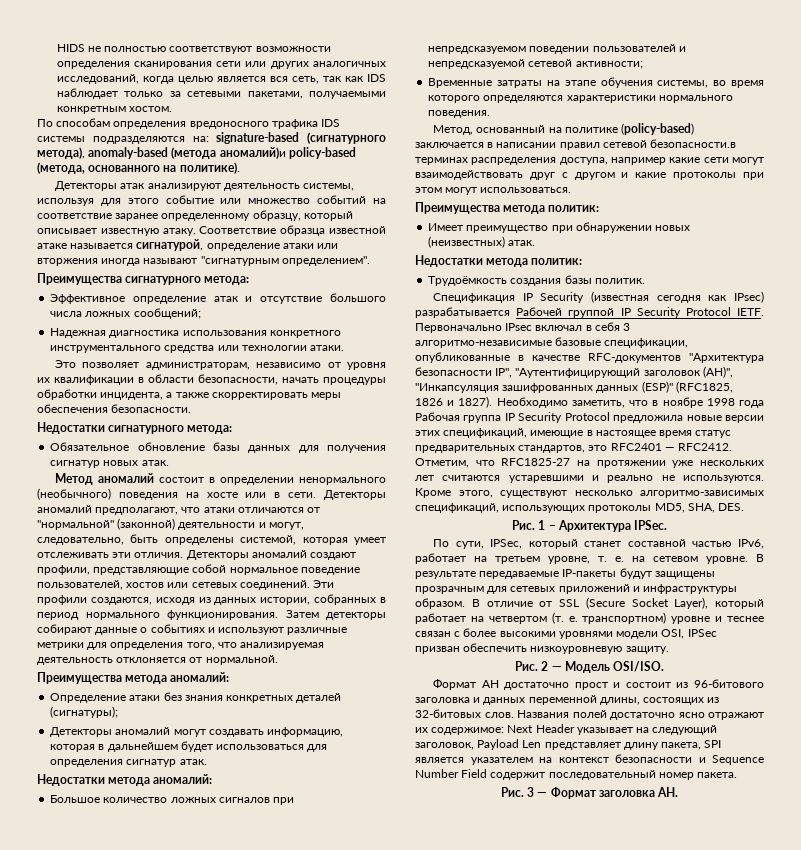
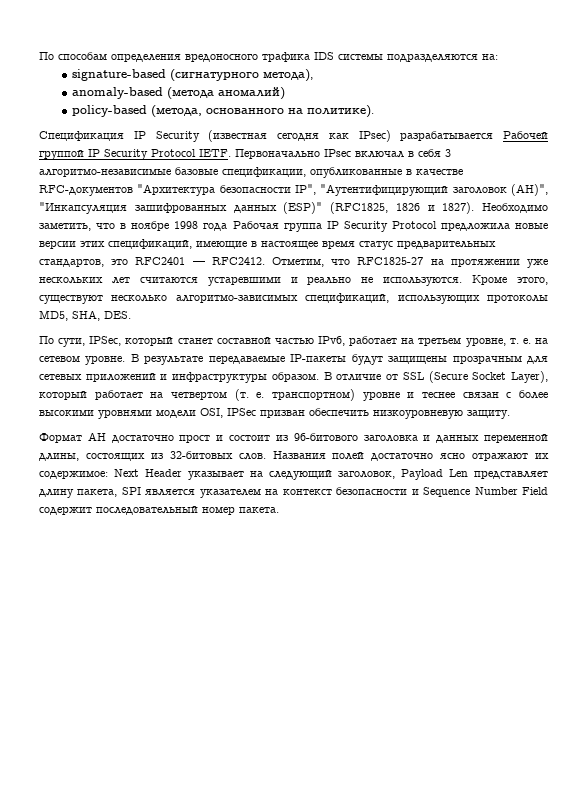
[56,44,331,54] [56,61,386,69] [56,74,386,84] [56,88,386,99] [56,106,172,114] HIDS не полностью соответствуют возможности определения сканирования сети или других аналогичных исследований, когда целью является вся сеть, так как IDS наблюдает только за сетевыми пакетами, получаемыми конкретным хостом. // -> (39, 56) none
(209, 139) none -> (498, 57) //
(85, 153) none -> (314, 75) //
[219,147,286,159] аномалий)и -> [218,87,286,100] аномалий) //
[55,181,355,191] [37,195,386,206] [37,210,353,221] [37,225,387,236] [37,239,339,251] [37,256,370,266] [37,273,250,285] [50,293,386,304] [50,308,201,319] [50,328,341,338] [50,345,345,353] [55,360,386,370] [37,374,386,385] [37,389,342,400] [37,404,192,413] [37,422,233,434] [50,442,387,453] [50,460,169,468] [55,473,386,485] [37,488,386,500] [37,505,321,515] [37,518,304,530] [37,534,386,545] [37,550,357,560] [37,564,360,575] [37,580,335,590] [37,594,386,605] [37,610,386,620] [37,624,348,635] [37,642,325,650] [37,655,278,665] [37,672,230,684] [50,692,342,703] [50,706,119,718] [50,727,344,737] [50,741,328,752] [50,759,207,767] [37,774,213,786] [50,795,295,805] [428,44,686,54] [428,59,643,69] [428,77,764,88] [428,95,733,103] [428,110,491,118] [433,123,695,135] [415,139,737,150] [415,157,764,165] [415,170,764,180] [415,187,572,195] [415,202,600,214] [428,222,691,233] [428,236,536,248] [415,255,583,267] [428,275,645,286] // Детекторы атак анализируют деятельность системы, используя для этого событие или множество событий на соответствие заранее определенному образцу, который описывает известную атаку. Соответствие образца известной атаке называется сигнатурой, определение атаки или вторжения иногда называют "сигнатурным определением". // Преимущества сигнатурного метода: // Эффективное определение атак и отсутствие большого числа ложных сообщений; // Надежная диагностика использования конкретного инструментального средства или технологии атаки. // Это позволяет администраторам, независимо от уровня их квалификации в области безопасности, начать процедуры обработки инцидента, а также скорректировать меры обеспечения безопасности. // Недостатки сигнатурного метода: // Обязательное обновление базы данных для получения сигнатур новых атак. // Метод аномалий состоит в определении ненормального (необычного) поведения на хосте или в сети. Детекторы аномалий предполагают, что атаки отличаются от "нормальной" (законной) деятельности и могут, следовательно, быть определены системой, которая умеет отслеживать эти отличия. Детекторы аномалий создают профили, представляющие собой нормальное поведение пользователей, хостов или сетевых соединений. Эти профили создаются, исходя из данных истории, собранных в период нормального функционирования. Затем детекторы собирают данные о событиях и используют различные метрики для определения того, что анализируемая деятельность отклоняется от нормальной. // Преимущества метода аномалий: // Определение атаки без знания конкретных деталей (сигнатуры); // Детекторы аномалий могут создавать информацию, которая в дальнейшем будет использоваться для определения сигнатур атак. // Недостатки метода аномалий: // Большое количество ложных сигналов при непредсказуемом поведении пользователей и непредсказуемой сетевой активности; // Временные затраты на этапе обучения системы, во время которого определяются характеристики нормального поведения. // Метод, основанный на политике (policy-based) заключается в написании правил сетевой безопасности.в терминах распределения доступа, например какие сети могут взаимодействовать друг с другом и какие протоколы при этом могут использоваться. // Преимущества метода политик: // Имеет преимущество при обнаружении новых (неизвестных) атак. // Недостатки метода политик: // Трудоёмкость создания базы политик. -> (375, 111) none
[512,520,667,532] // Рис. 1 – Архитектура IPSec. -> (131, 315) none
[515,661,664,673] // Рис. 2 — Модель OSI/ISO. -> (510, 414) none
[500,787,679,799] // Рис. 3 — Формат заголовка AH. -> (279, 510) none

